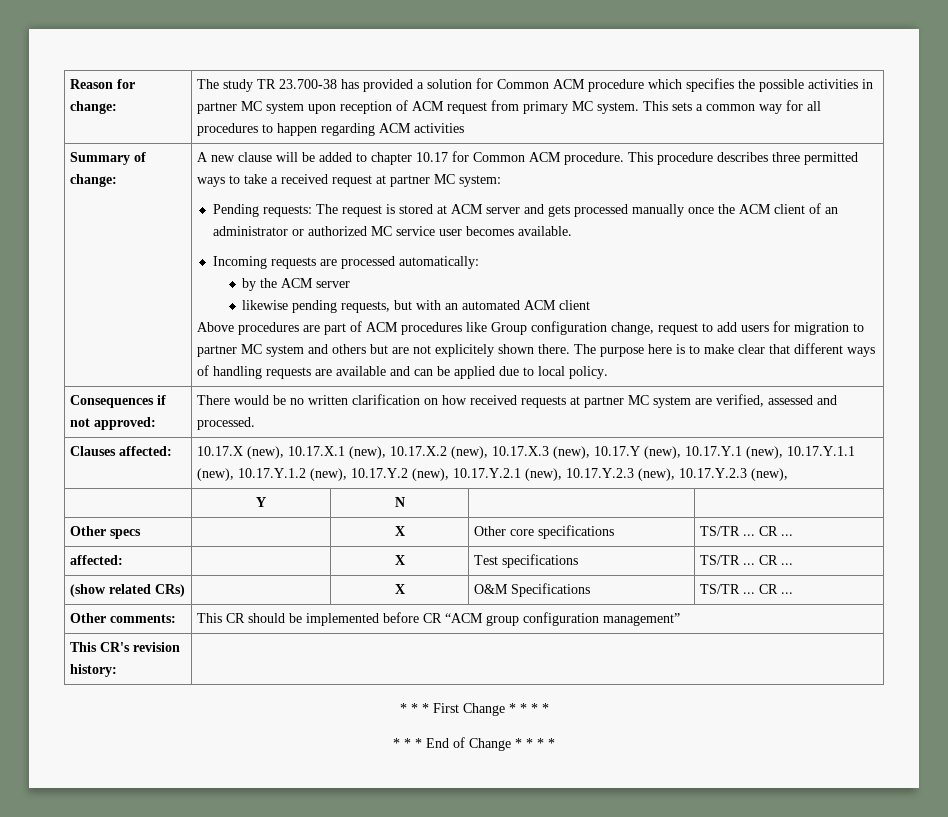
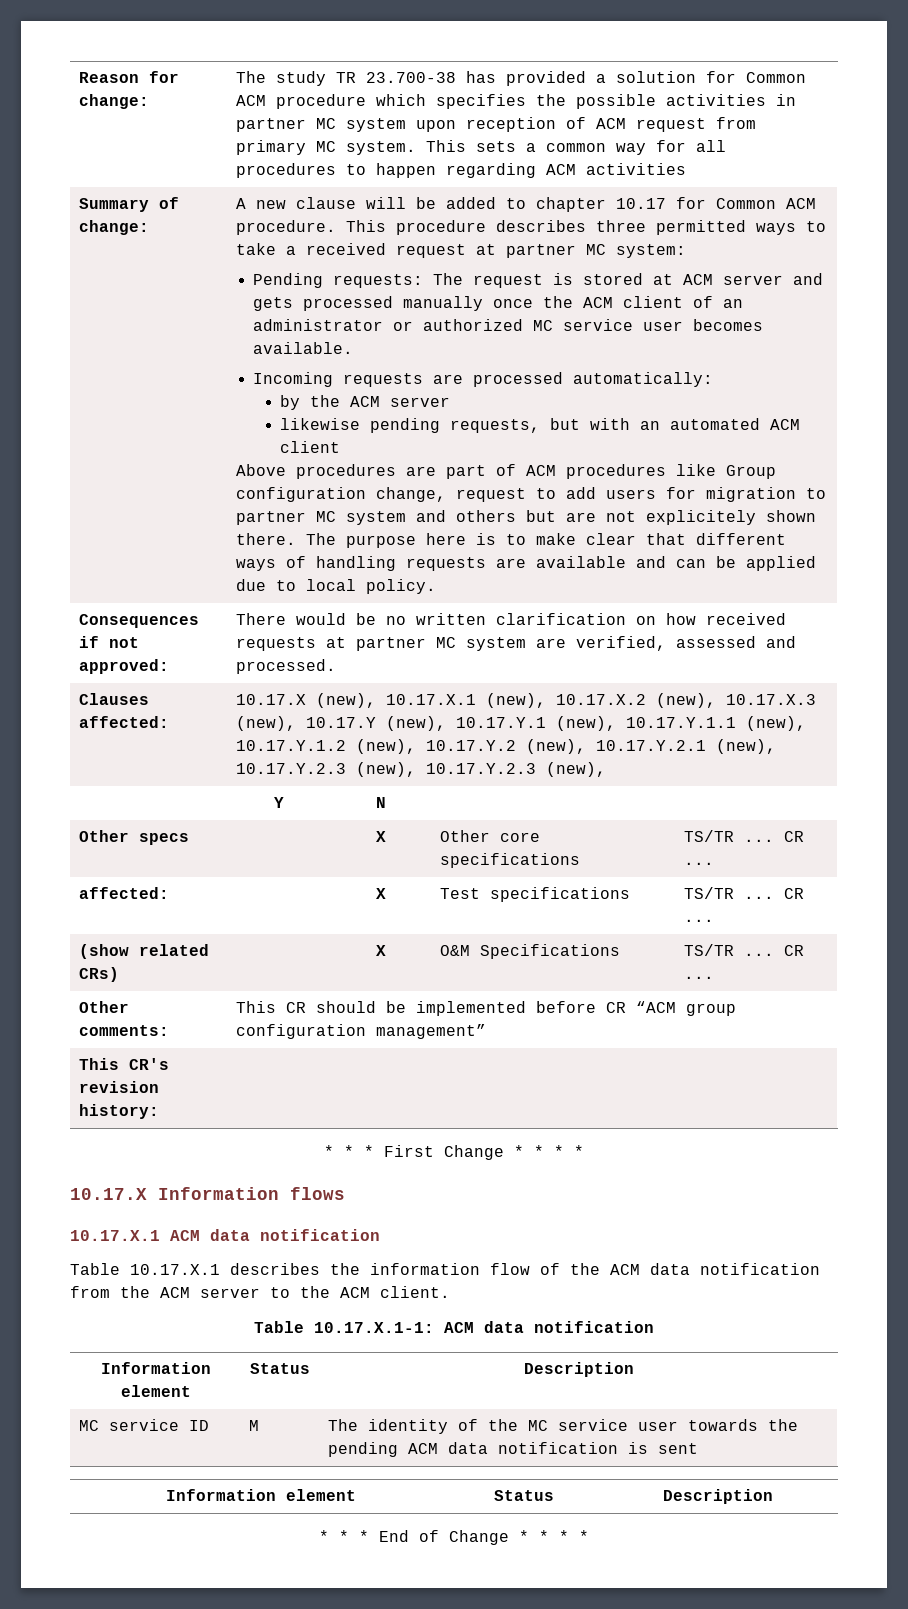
(549, 708) none -> [70,1187,345,1200] [70,1229,380,1241] [70,1263,820,1275] [70,1286,450,1298] [254,1321,654,1333] [100,1362,211,1374] [120,1385,191,1397] [250,1363,310,1374] [523,1362,634,1377] [78,1419,209,1431] [248,1420,259,1431] [327,1419,798,1434] [327,1442,698,1457] [165,1489,356,1501] [494,1490,554,1501] [662,1489,773,1504] // 10.17.X Information flows // 10.17.X.1 ACM data notification // Table 10.17.X.1 describes the information flow of the ACM data notification from the ACM server to the ACM client. // Table 10.17.X.1-1: ACM data notification // Information element | Status | Description // MC service ID | M | The identity of the MC service user towards the pending ACM data notification is sent // Information element | Status | Description

